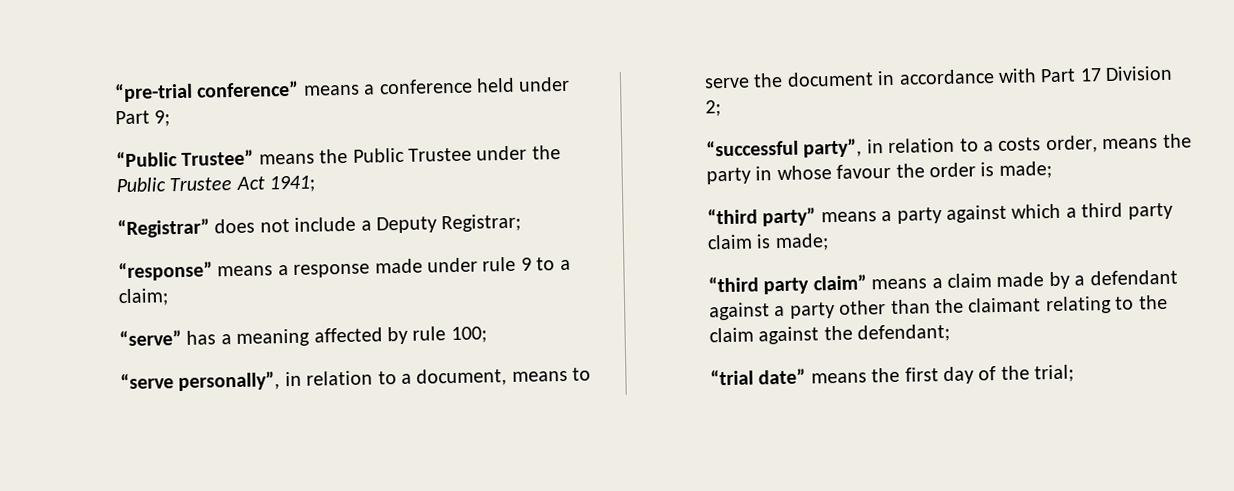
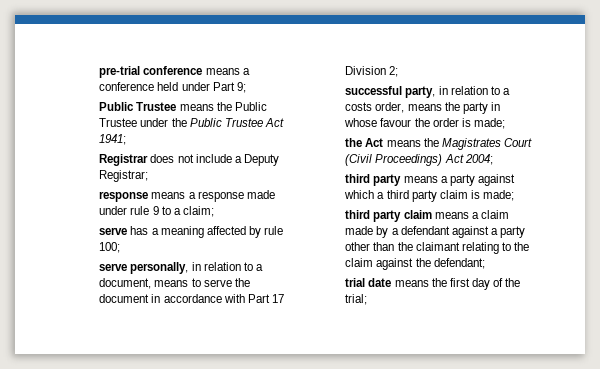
[113,80,300,103] “pre-trial conference” -> [99,66,203,78] pre-trial conference
[115,149,255,168] “Public Trustee” -> [99,102,177,111] Public Trustee
[116,218,210,239] “Registrar” -> [99,154,149,166] Registrar
[117,261,213,282] “response” -> [99,191,149,202] response
[118,329,182,347] “serve” -> [99,227,128,235] serve
[119,371,281,392] “serve personally”, -> [99,262,189,274] serve personally,
[705,138,863,158] “successful party”, -> [345,86,436,98] successful party,
[706,207,817,227] “third party” -> [345,138,532,150] [345,154,493,166] [345,174,402,186] the Act means the Magistrates Court (Civil Proceedings) Act 2004; // third party
[707,274,867,295] “third party claim” -> [345,210,432,222] third party claim
[709,368,807,386] “trial date” -> [345,278,392,287] trial date

